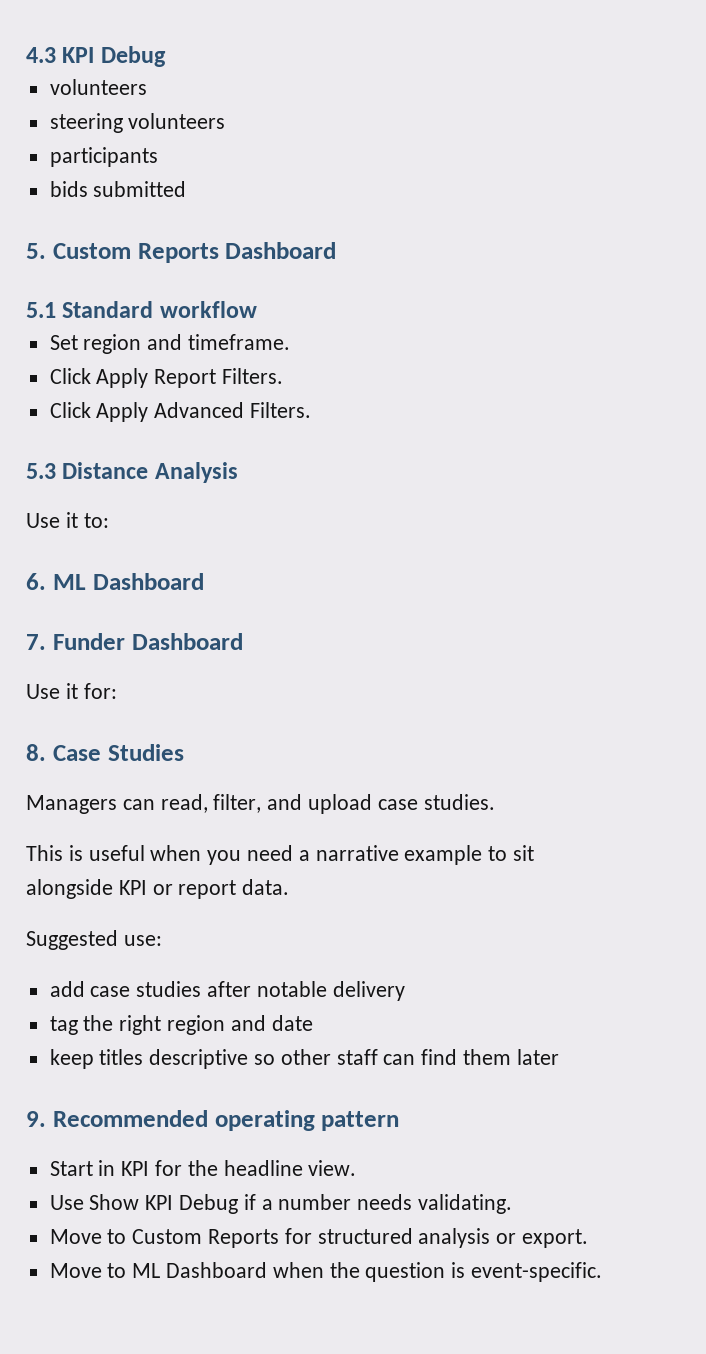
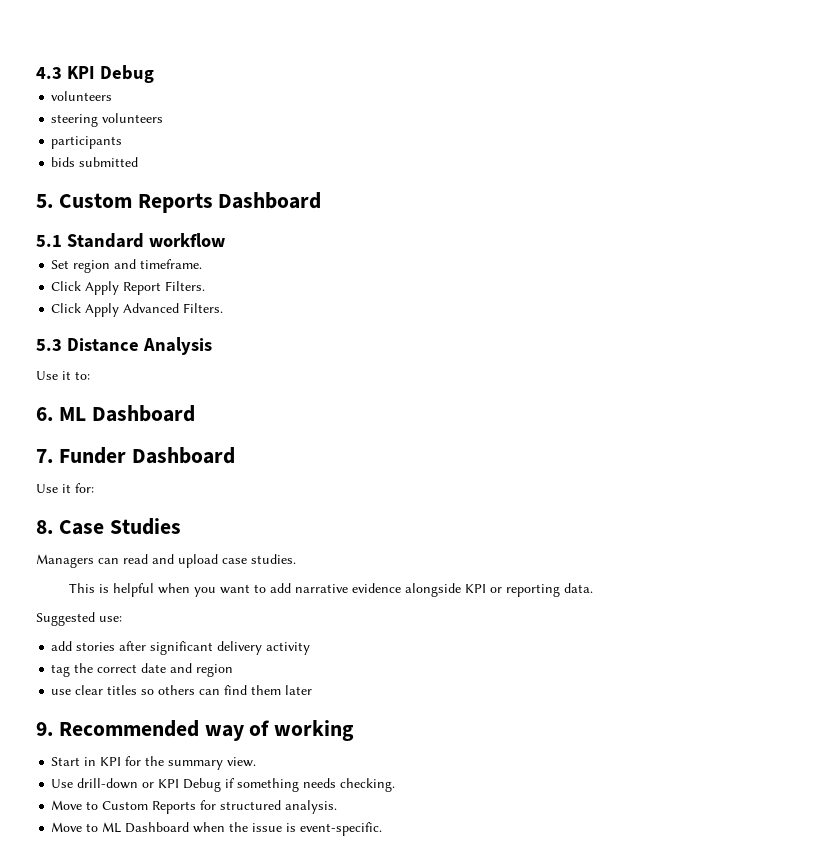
[160,794,262,813] read, filter, -> [123,554,148,564] read
[88,845,145,861] useful -> [112,583,154,597] helpful
[247,845,535,865] need a narrative example to sit -> [219,583,401,594] want to add narrative evidence
[178,880,237,899] report -> [505,584,560,597] reporting
[90,981,327,997] case studies after notable -> [76,641,214,655] stories after significant
(405, 991) none -> [266,642,311,655] activity
[119,1015,313,1035] [49,1049,378,1069] right region and date // keep titles descriptive so other staff -> [97,663,234,677] [51,685,196,695] correct date and region // use clear titles so others
[214,1110,400,1131] operating pattern -> [204,720,355,741] way of working
[223,1160,303,1176] headline -> [168,760,224,770] summary
[89,1194,140,1210] Show -> [77,778,155,789] drill-down or
[261,1194,513,1214] a number needs validating. -> [237,778,396,792] something needs checking.
[418,1228,589,1248] analysis or export. -> [285,800,338,814] analysis.
[365,1262,446,1282] question -> [252,823,283,832] issue

